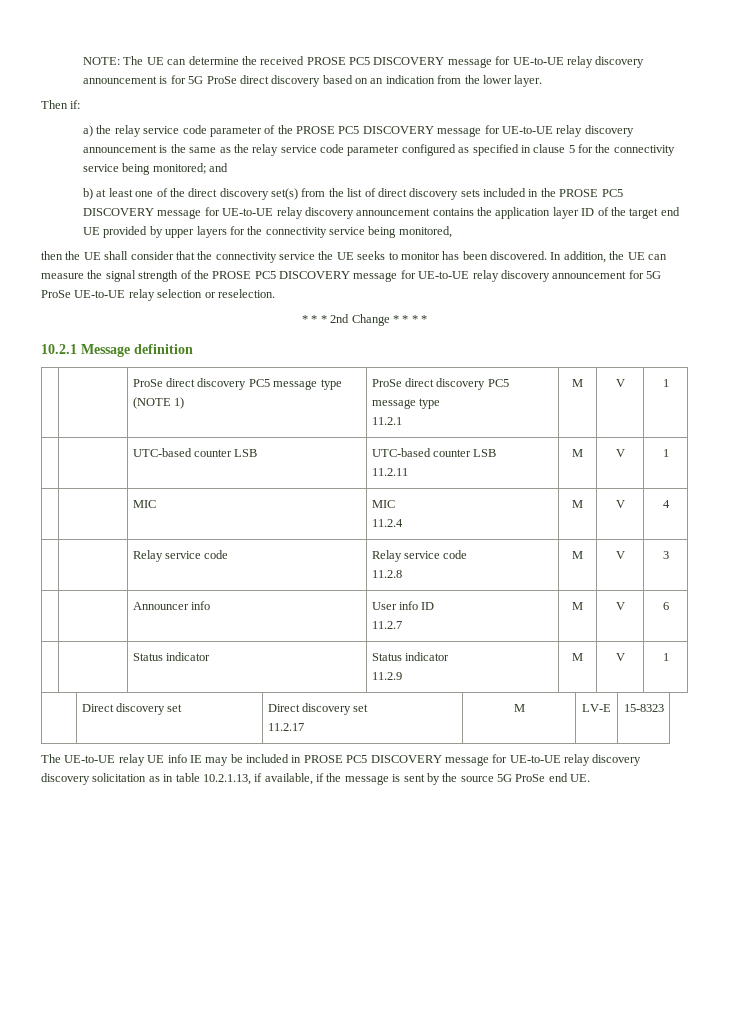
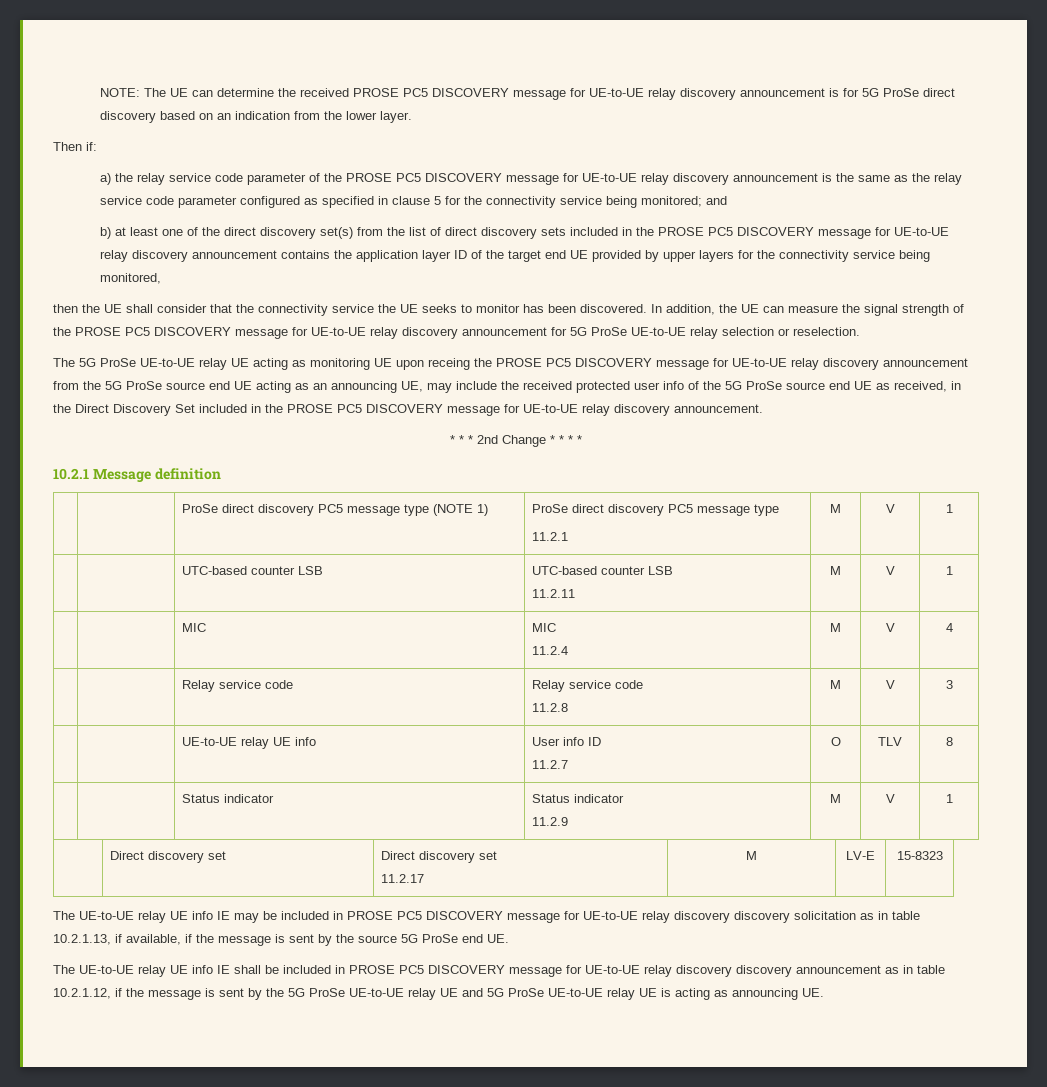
(275, 293) none -> [53,358,968,370] [53,381,961,393] [53,404,763,416] // The 5G ProSe UE-to-UE relay UE acting as monitoring UE upon receing the PROSE PC5 DISCOVERY message for UE-to-UE relay discovery announcement from the 5G ProSe source end UE acting as an announcing UE, may include the received protected user info of the 5G ProSe source end UE as received, in the Direct Discovery Set included in the PROSE PC5 DISCOVERY message for UE-to-UE relay discovery announcement.
[132,602,189,610] Announcer -> [182,737,292,749] UE-to-UE relay UE
[572,602,583,610] [615,602,625,610] [662,602,669,610] M | V | 6 -> [830,737,841,746] [878,737,902,746] [945,737,953,746] O | TLV | 8
(591, 778) none -> [53,965,945,977] [53,988,824,1000] // The UE-to-UE relay UE info IE shall be included in PROSE PC5 DISCOVERY message for UE-to-UE relay discovery discovery announcement as in table 10.2.1.12, if the message is sent by the 5G ProSe UE-to-UE relay UE and 5G ProSe UE-to-UE relay UE is acting as announcing UE.

